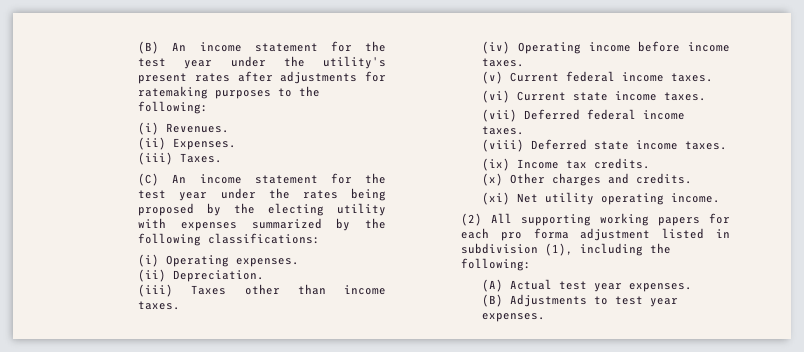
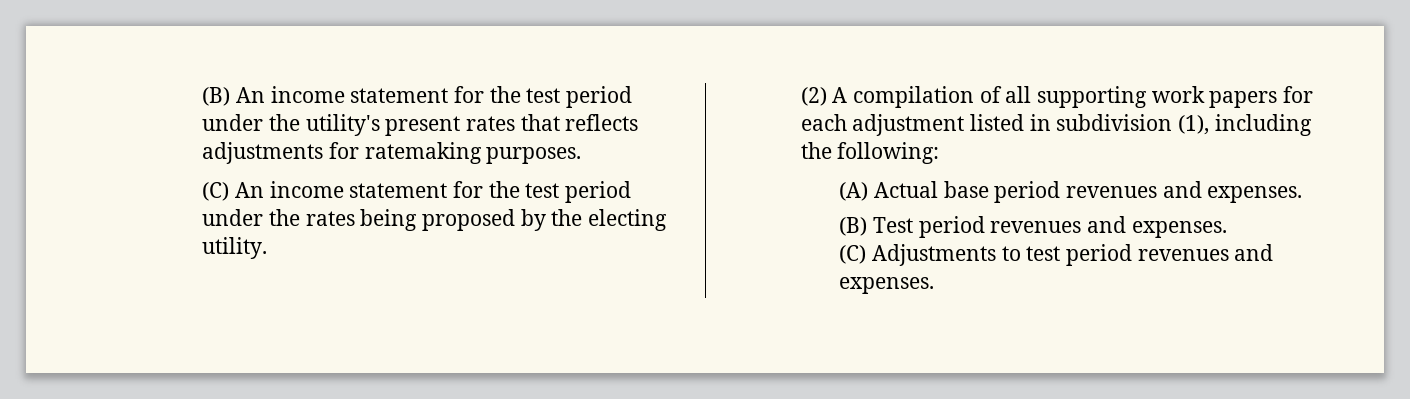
[184,60,213,69] year -> [566,86,633,108] period
[237,71,273,82] after -> [520,114,639,131] that reflects
[215,86,321,99] [138,101,209,114] [138,122,230,135] [138,137,237,150] [138,152,223,165] purposes to the following: // (i) Revenues. // (ii) Expenses. // (iii) Taxes. -> [486,147,582,164] purposes.
[179,192,208,201] year -> [565,181,632,203] period
[337,203,386,216] [138,218,386,231] [138,233,321,246] [138,254,300,267] [138,269,265,282] [138,284,386,297] [138,301,181,310] [482,41,730,54] [482,58,525,67] [482,71,714,84] [482,90,707,103] [482,109,686,122] [482,126,525,135] [482,139,728,152] [482,158,651,171] [482,173,693,186] [482,192,721,205] [460,213,649,226] utility with expenses summarized by the following classifications: // (i) Operating expenses. // (ii) Depreciation. // (iii) Taxes other than income taxes. // (iv) Operating income before income taxes. // (v) Current federal income taxes. // (vi) Current state income taxes. // (vii) Deferred federal income taxes. // (viii) Deferred state income taxes. // (ix) Income tax credits. // (x) Other charges and credits. // (xi) Net utility operating income. // (2) All supporting working -> [202,237,268,259] [800,86,1205,108] utility. // (2) A compilation of all supporting work
[500,228,569,241] pro forma -> (847, 122) none
[559,281,693,292] [482,294,679,307] test year expenses. // (B) Adjustments to test year -> [943,181,1303,203] [839,216,1227,238] [839,244,1274,266] base period revenues and expenses. // (B) Test period revenues and expenses. // (C) Adjustments to test period revenues and

